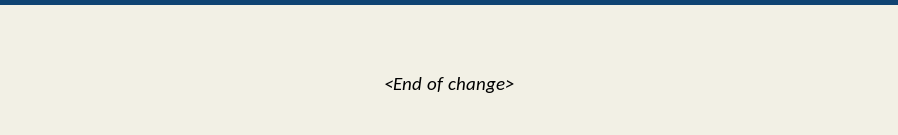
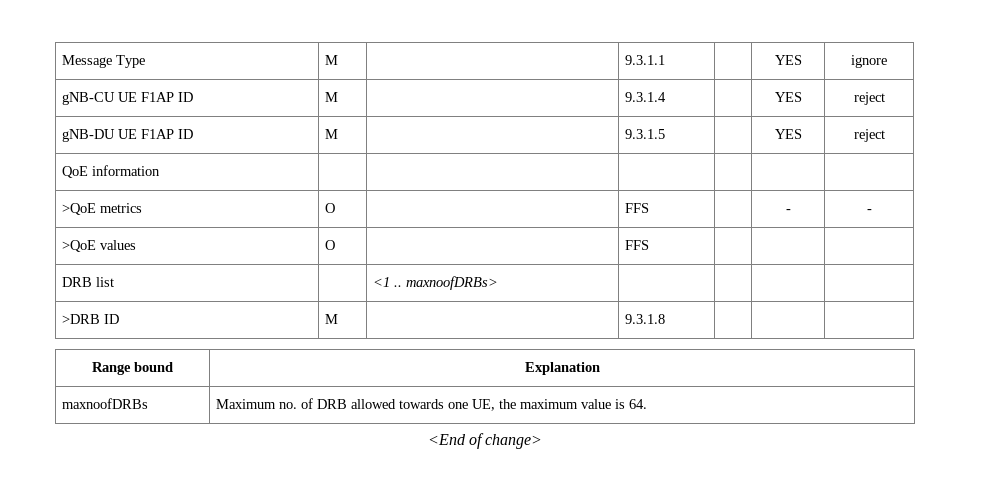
(384, 83) none -> [61,55,145,68] [324,55,338,65] [624,55,665,65] [774,55,802,65] [851,55,887,68] [61,92,193,105] [324,92,338,102] [624,92,666,102] [774,92,802,102] [853,92,885,105] [61,129,193,142] [324,129,338,139] [624,129,665,139] [774,129,802,139] [853,129,885,142] [61,165,160,178] [61,203,142,215] [324,203,335,213] [624,203,649,213] [785,209,791,213] [866,209,872,213] [61,240,136,252] [324,240,335,250] [624,240,649,250] [61,277,114,287] [372,276,498,290] [61,314,119,324] [324,314,338,324] [624,314,665,324] [92,362,173,375] [524,362,600,375] [61,398,148,409] [215,398,647,411] Message Type | M | | 9.3.1.1 | | YES | ignore // gNB-CU UE F1AP ID | M | | 9.3.1.4 | | YES | reject // gNB-DU UE F1AP ID | M | | 9.3.1.5 | | YES | reject // QoE information | | | | | | // >QoE metrics | O | | FFS | | - | - // >QoE values | O | | FFS | | | // DRB list | | <1 .. maxnoofDRBs> | | | | // >DRB ID | M | | 9.3.1.8 | | | // Range bound | Explanation // maxnoofDRBs | Maximum no. of DRB allowed towards one UE, the maximum value is 64. //

